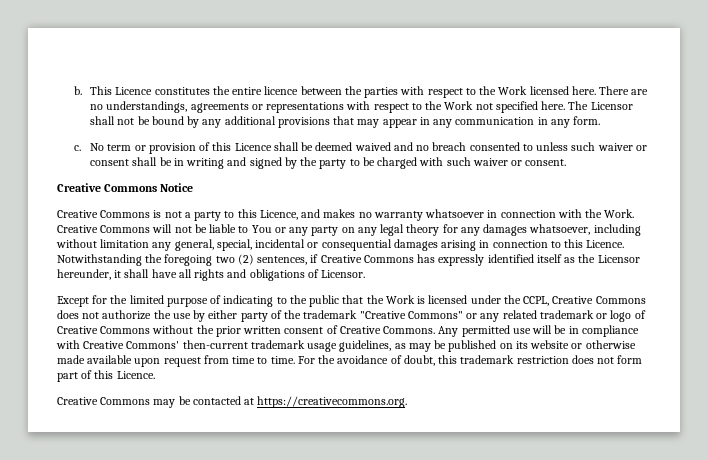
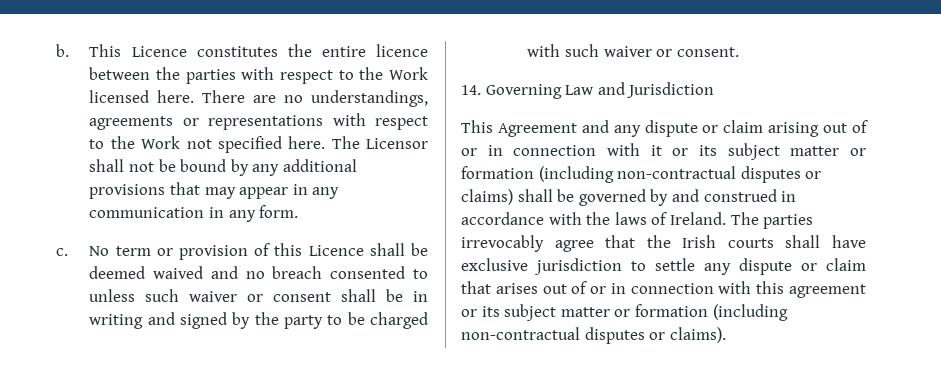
[57,183,194,192] [57,209,635,221] [57,224,641,236] [56,239,625,251] [57,254,640,266] [57,269,366,281] [57,295,646,307] [57,310,646,322] [57,325,639,337] [56,340,636,352] [57,355,643,367] [57,370,155,382] [57,396,408,408] Creative Commons Notice // Creative Commons is not a party to this Licence, and makes no warranty whatsoever in connection with the Work. Creative Commons will not be liable to You or any party on any legal theory for any damages whatsoever, including without limitation any general, special, incidental or consequential damages arising in connection to this Licence. Notwithstanding the foregoing two (2) sentences, if Creative Commons has expressly identified itself as the Licensor hereunder, it shall have all rights and obligations of Licensor. // Except for the limited purpose of indicating to the public that the Work is licensed under the CCPL, Creative Commons does not authorize the use by either party of the trademark "Creative Commons" or any related trademark or logo of Creative Commons without the prior written consent of Creative Commons. Any permitted use will be in compliance with Creative Commons' then-current trademark usage guidelines, as may be published on its website or otherwise made available upon request from time to time. For the avoidance of doubt, this trademark restriction does not form part of this Licence. // Creative Commons may be contacted at https://creativecommons.org. -> [461,82,715,99] [461,120,869,137] [461,143,866,160] [461,166,822,183] [461,189,797,206] [461,212,814,229] [461,235,866,252] [461,258,866,275] [461,281,866,298] [461,304,788,321] [461,327,726,344] 14. Governing Law and Jurisdiction // This Agreement and any dispute or claim arising out of or in connection with it or its subject matter or formation (including non-contractual disputes or claims) shall be governed by and construed in accordance with the laws of Ireland. The parties irrevocably agree that the Irish courts shall have exclusive jurisdiction to settle any dispute or claim that arises out of or in connection with this agreement or its subject matter or formation (including non-contractual disputes or claims).

